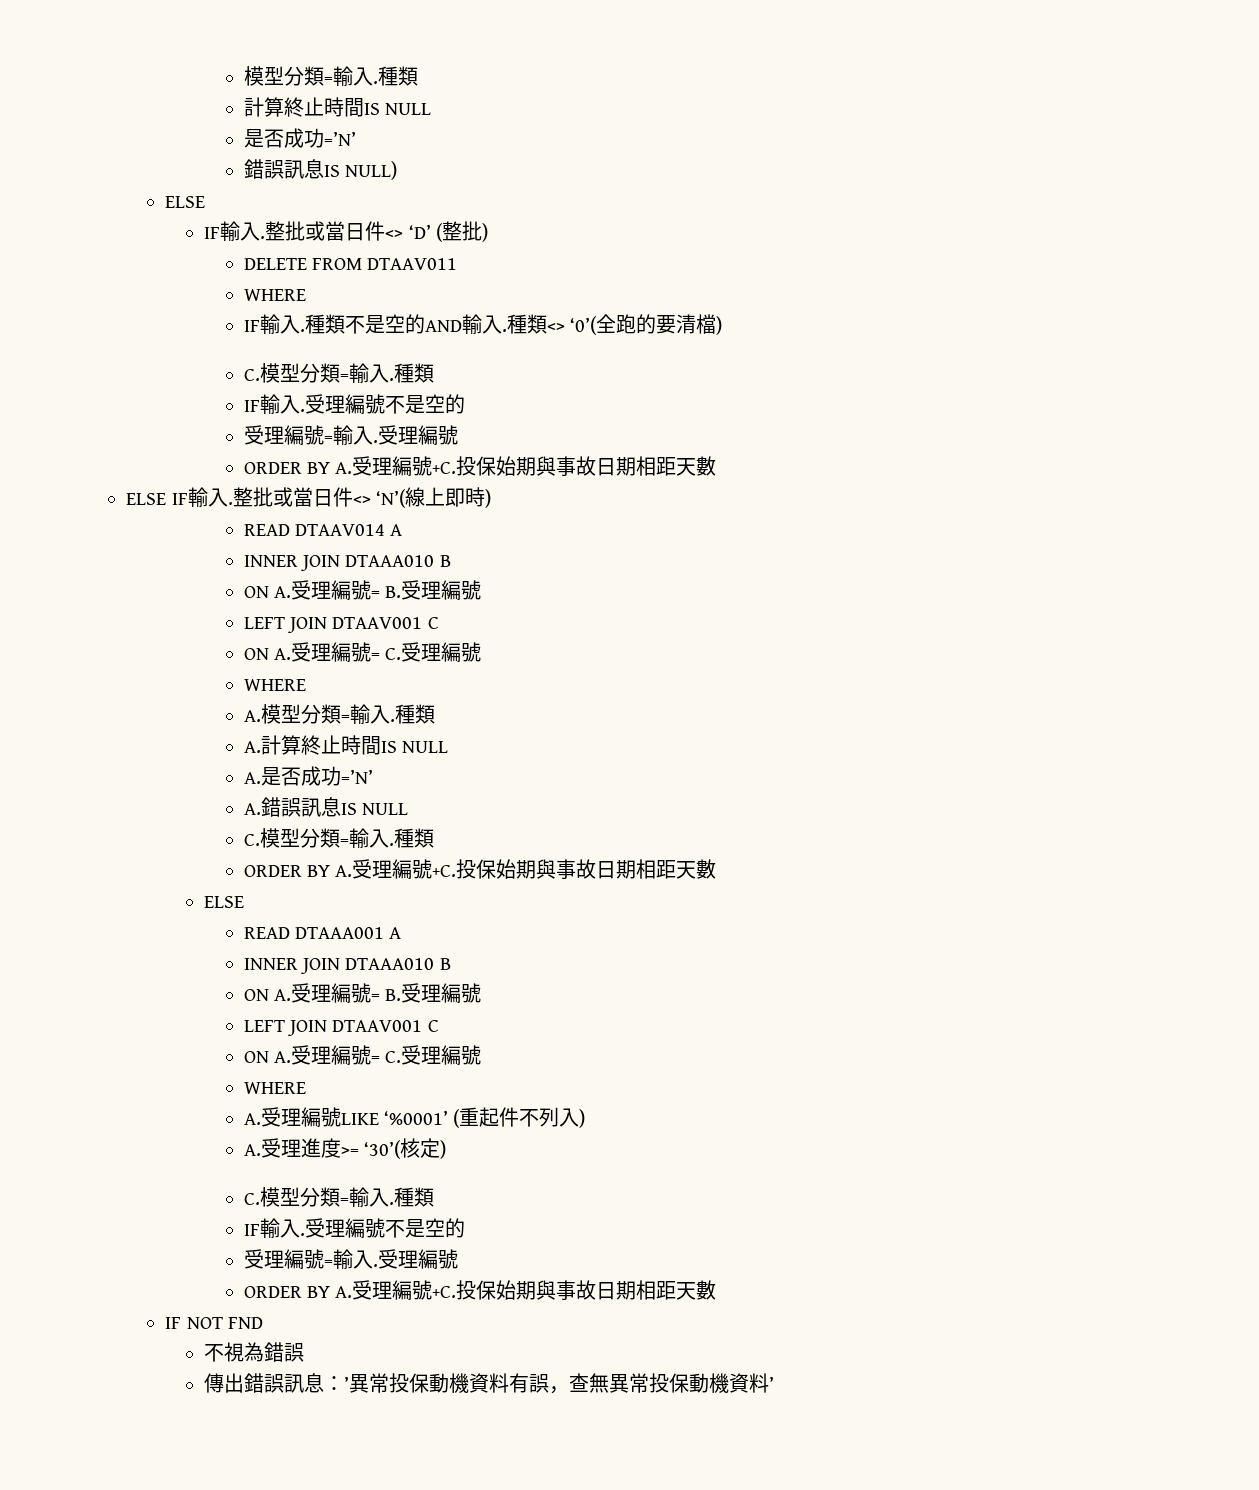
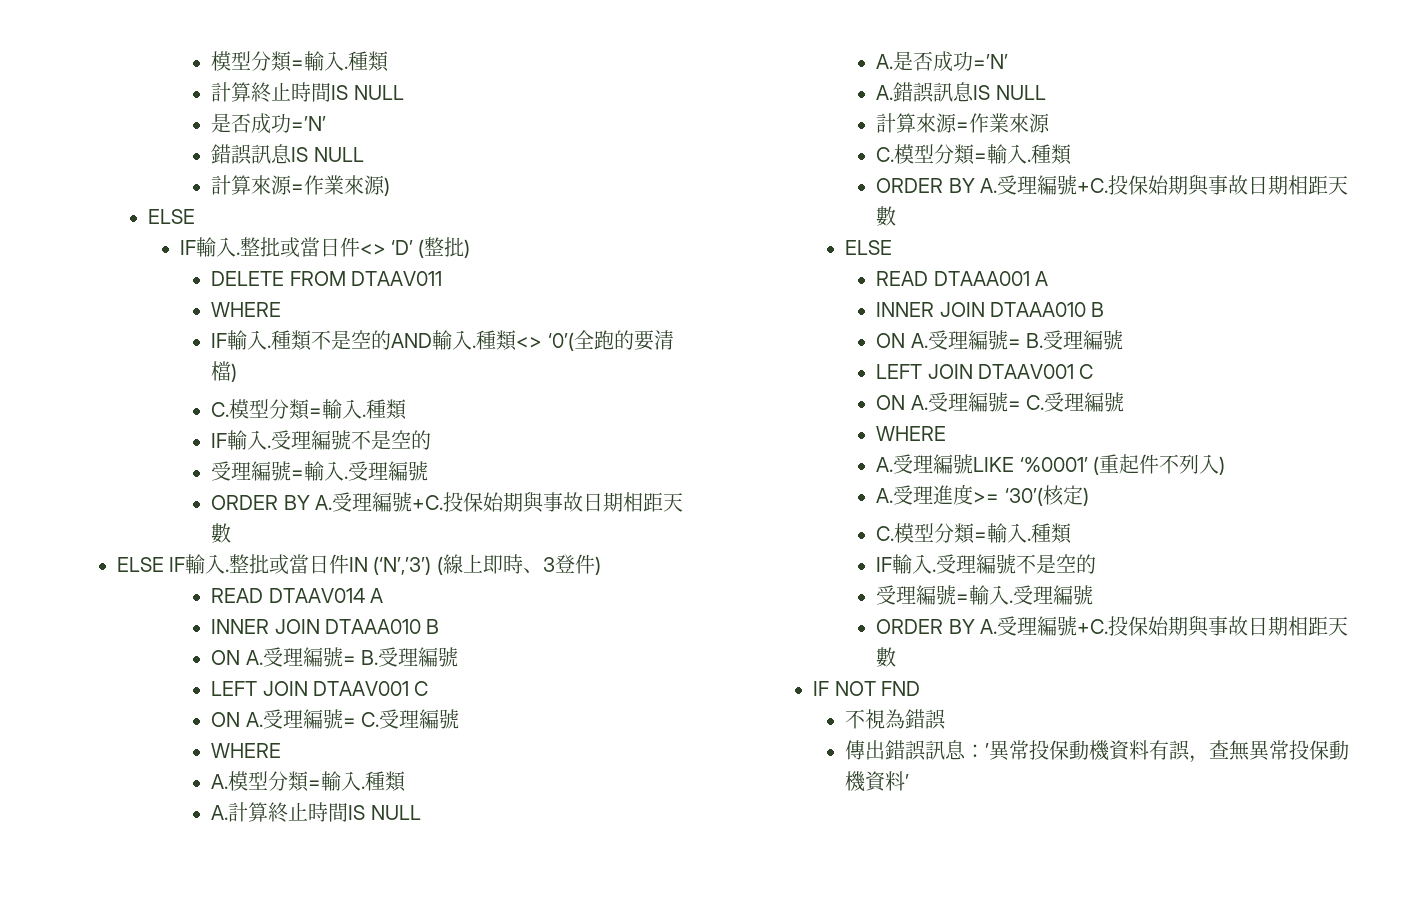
[344,161,397,180] NULL) -> [313,147,364,162] [211,175,391,196] NULL // 計算來源=作業來源)
[352,487,485,508] <> ‘N’(線上即時 -> [348,554,595,575] IN (‘N’,’3’) (線上即時、3登件
(408, 809) none -> [876,113,1051,133] // 計算來源=作業來源

